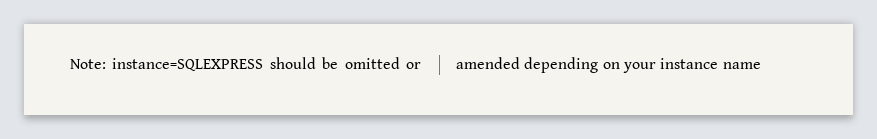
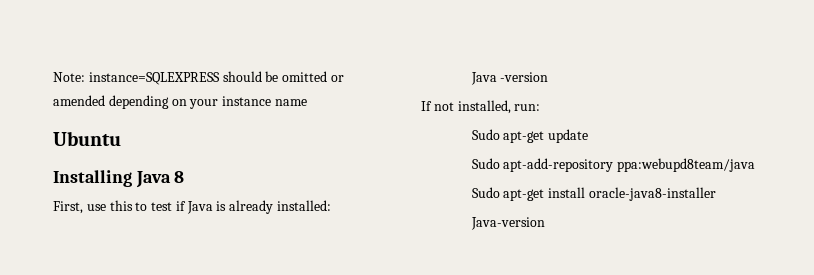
(761, 65) none -> [53,131,121,146] [53,170,185,188] [53,200,332,214] [470,72,549,85] [421,100,541,114] [471,129,589,143] [471,158,756,172] [471,187,716,201] [470,217,545,230] // Ubuntu // Installing Java 8 // First, use this to test if Java is already installed: // Java -version // If not installed, run: // Sudo apt-get update // Sudo apt-add-repository ppa:webupd8team/java // Sudo apt-get install oracle-java8-installer // Java-version

